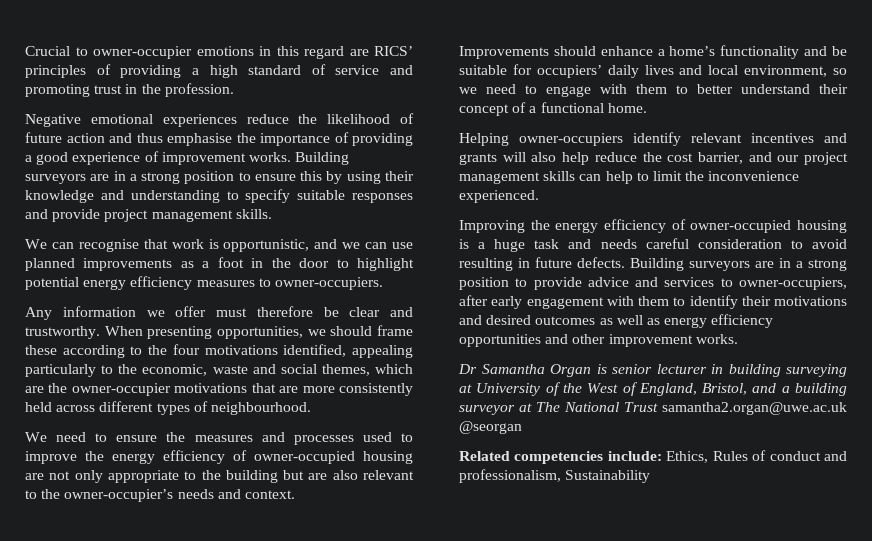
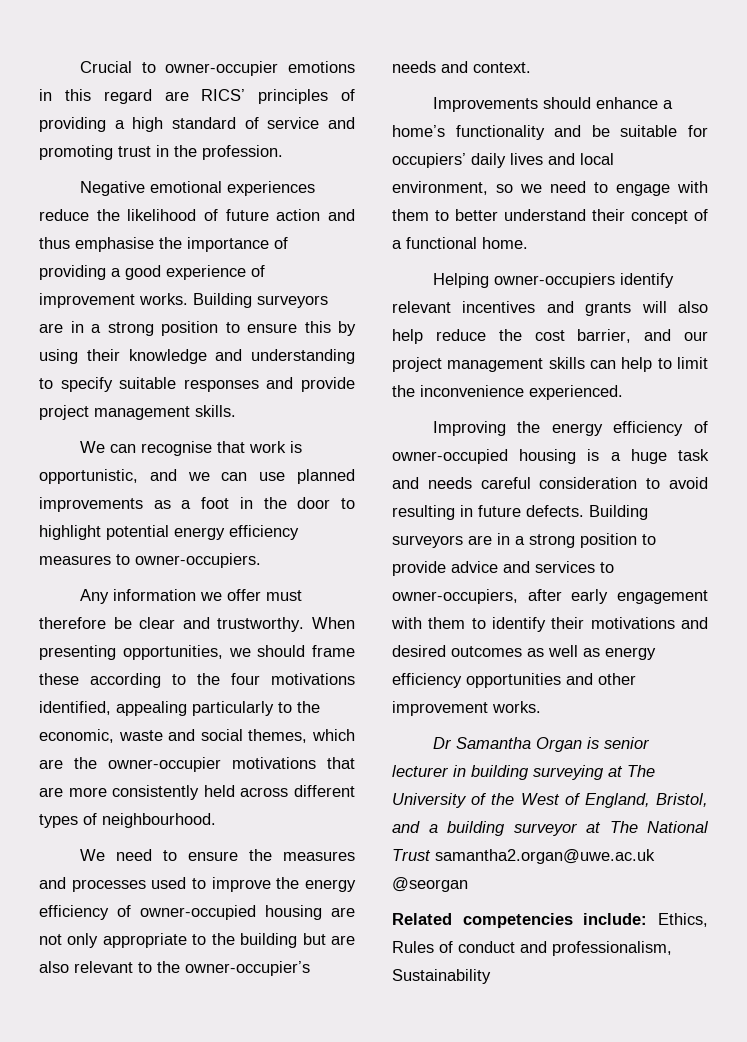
(472, 388) none -> [627,765,655,777] The

